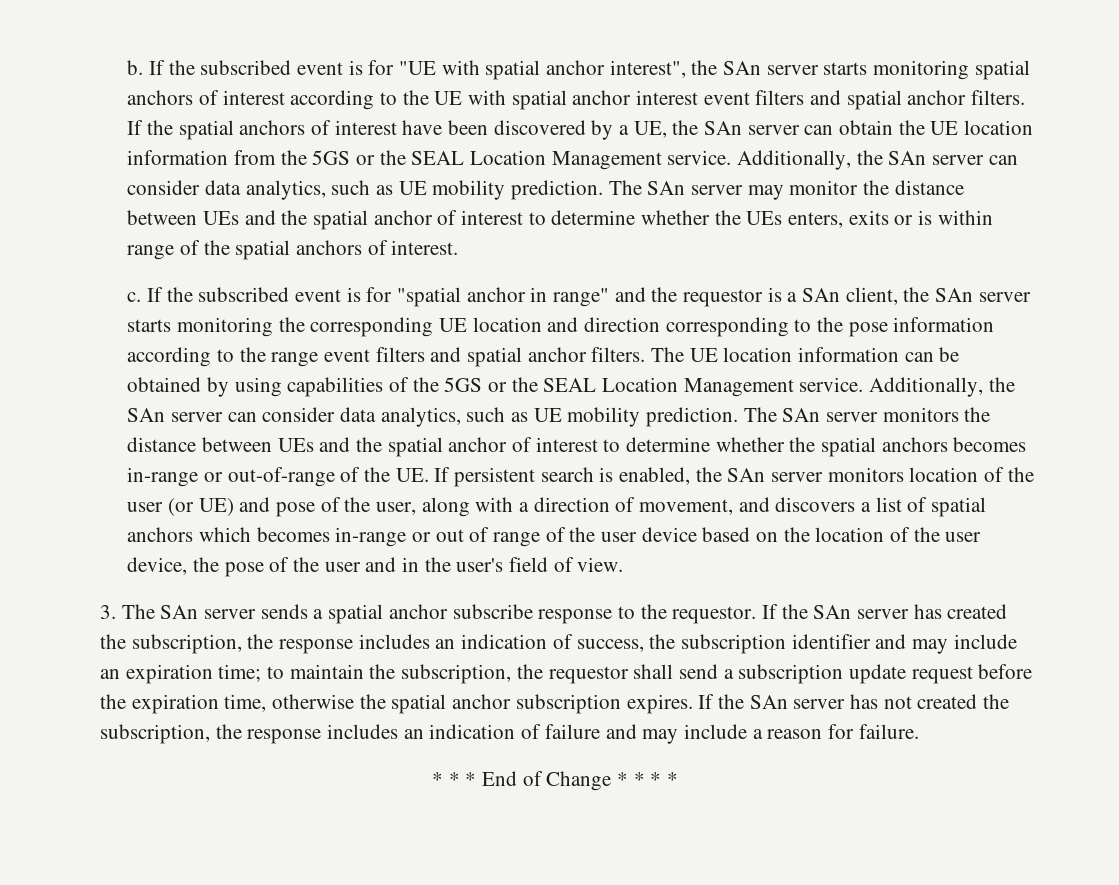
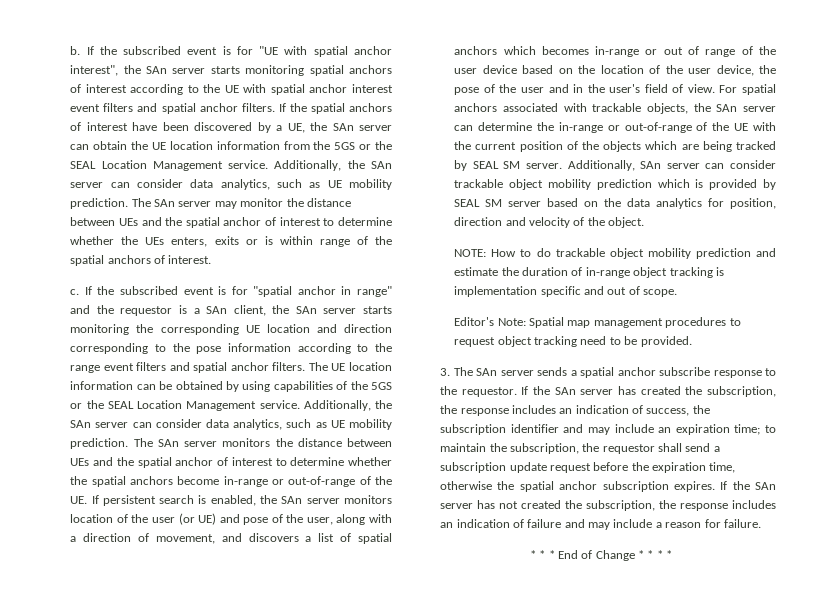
[953,437,1027,452] becomes -> [177,476,220,485] become
(624, 564) none -> [719,84,776,95] [454,103,776,114] [454,122,776,133] [454,141,776,152] [454,160,776,171] [454,179,776,190] [454,198,776,209] [454,217,645,228] [454,248,776,259] [454,267,724,278] [454,286,678,297] [454,317,741,328] [454,336,692,347] For spatial anchors associated with trackable objects, the SAn server can determine the in-range or out-of-range of the UE with the current position of the objects which are being tracked by SEAL SM server. Additionally, SAn server can consider trackable object mobility prediction which is provided by SEAL SM server based on the data analytics for position, direction and velocity of the object. // NOTE: How to do trackable object mobility prediction and estimate the duration of in-range object tracking is implementation specific and out of scope. // Editor's Note: Spatial map management procedures to request object tracking need to be provided.

